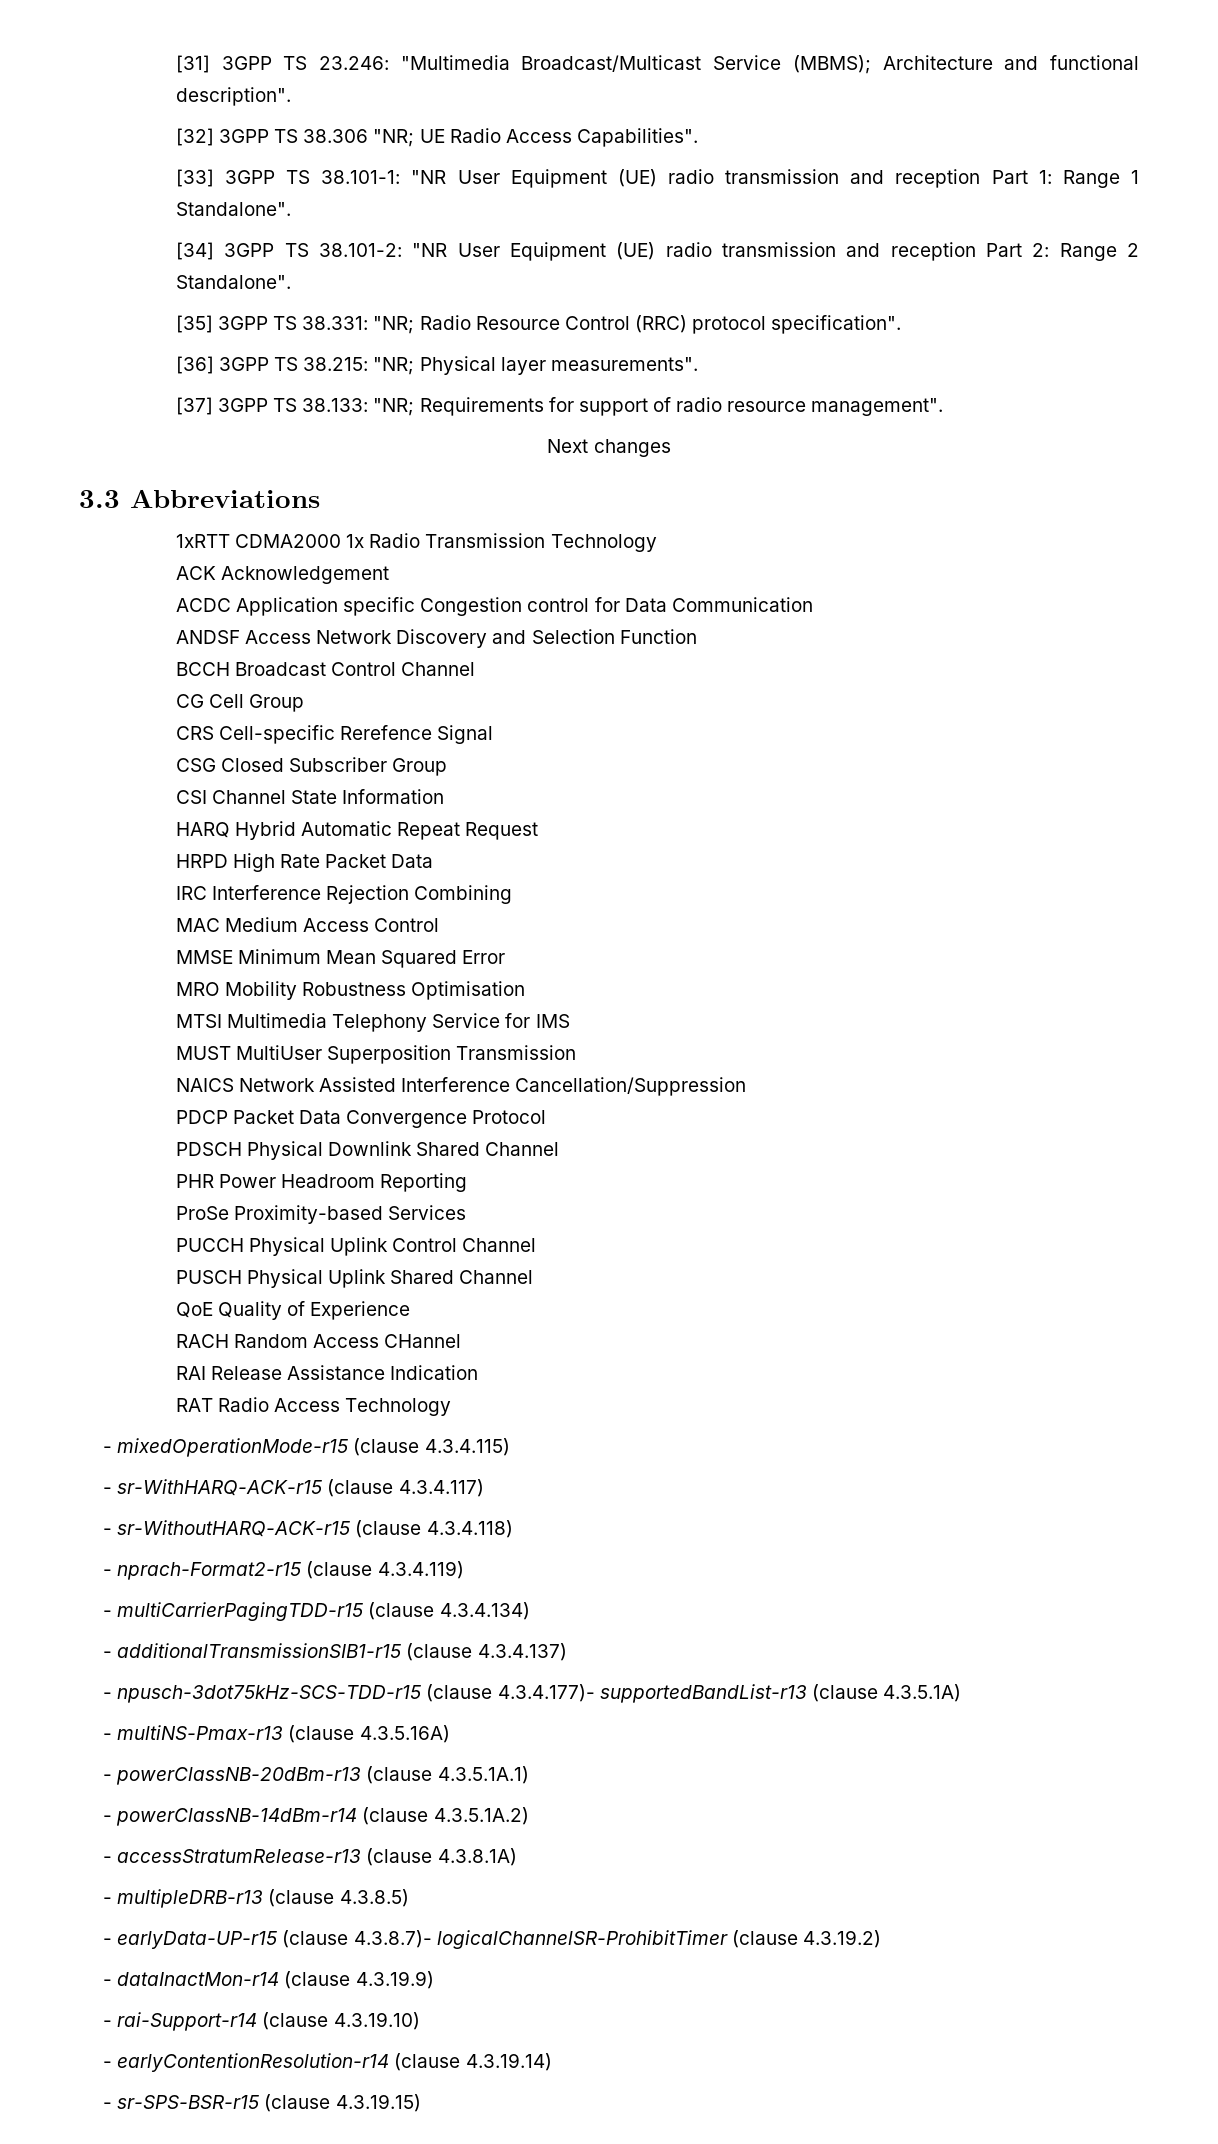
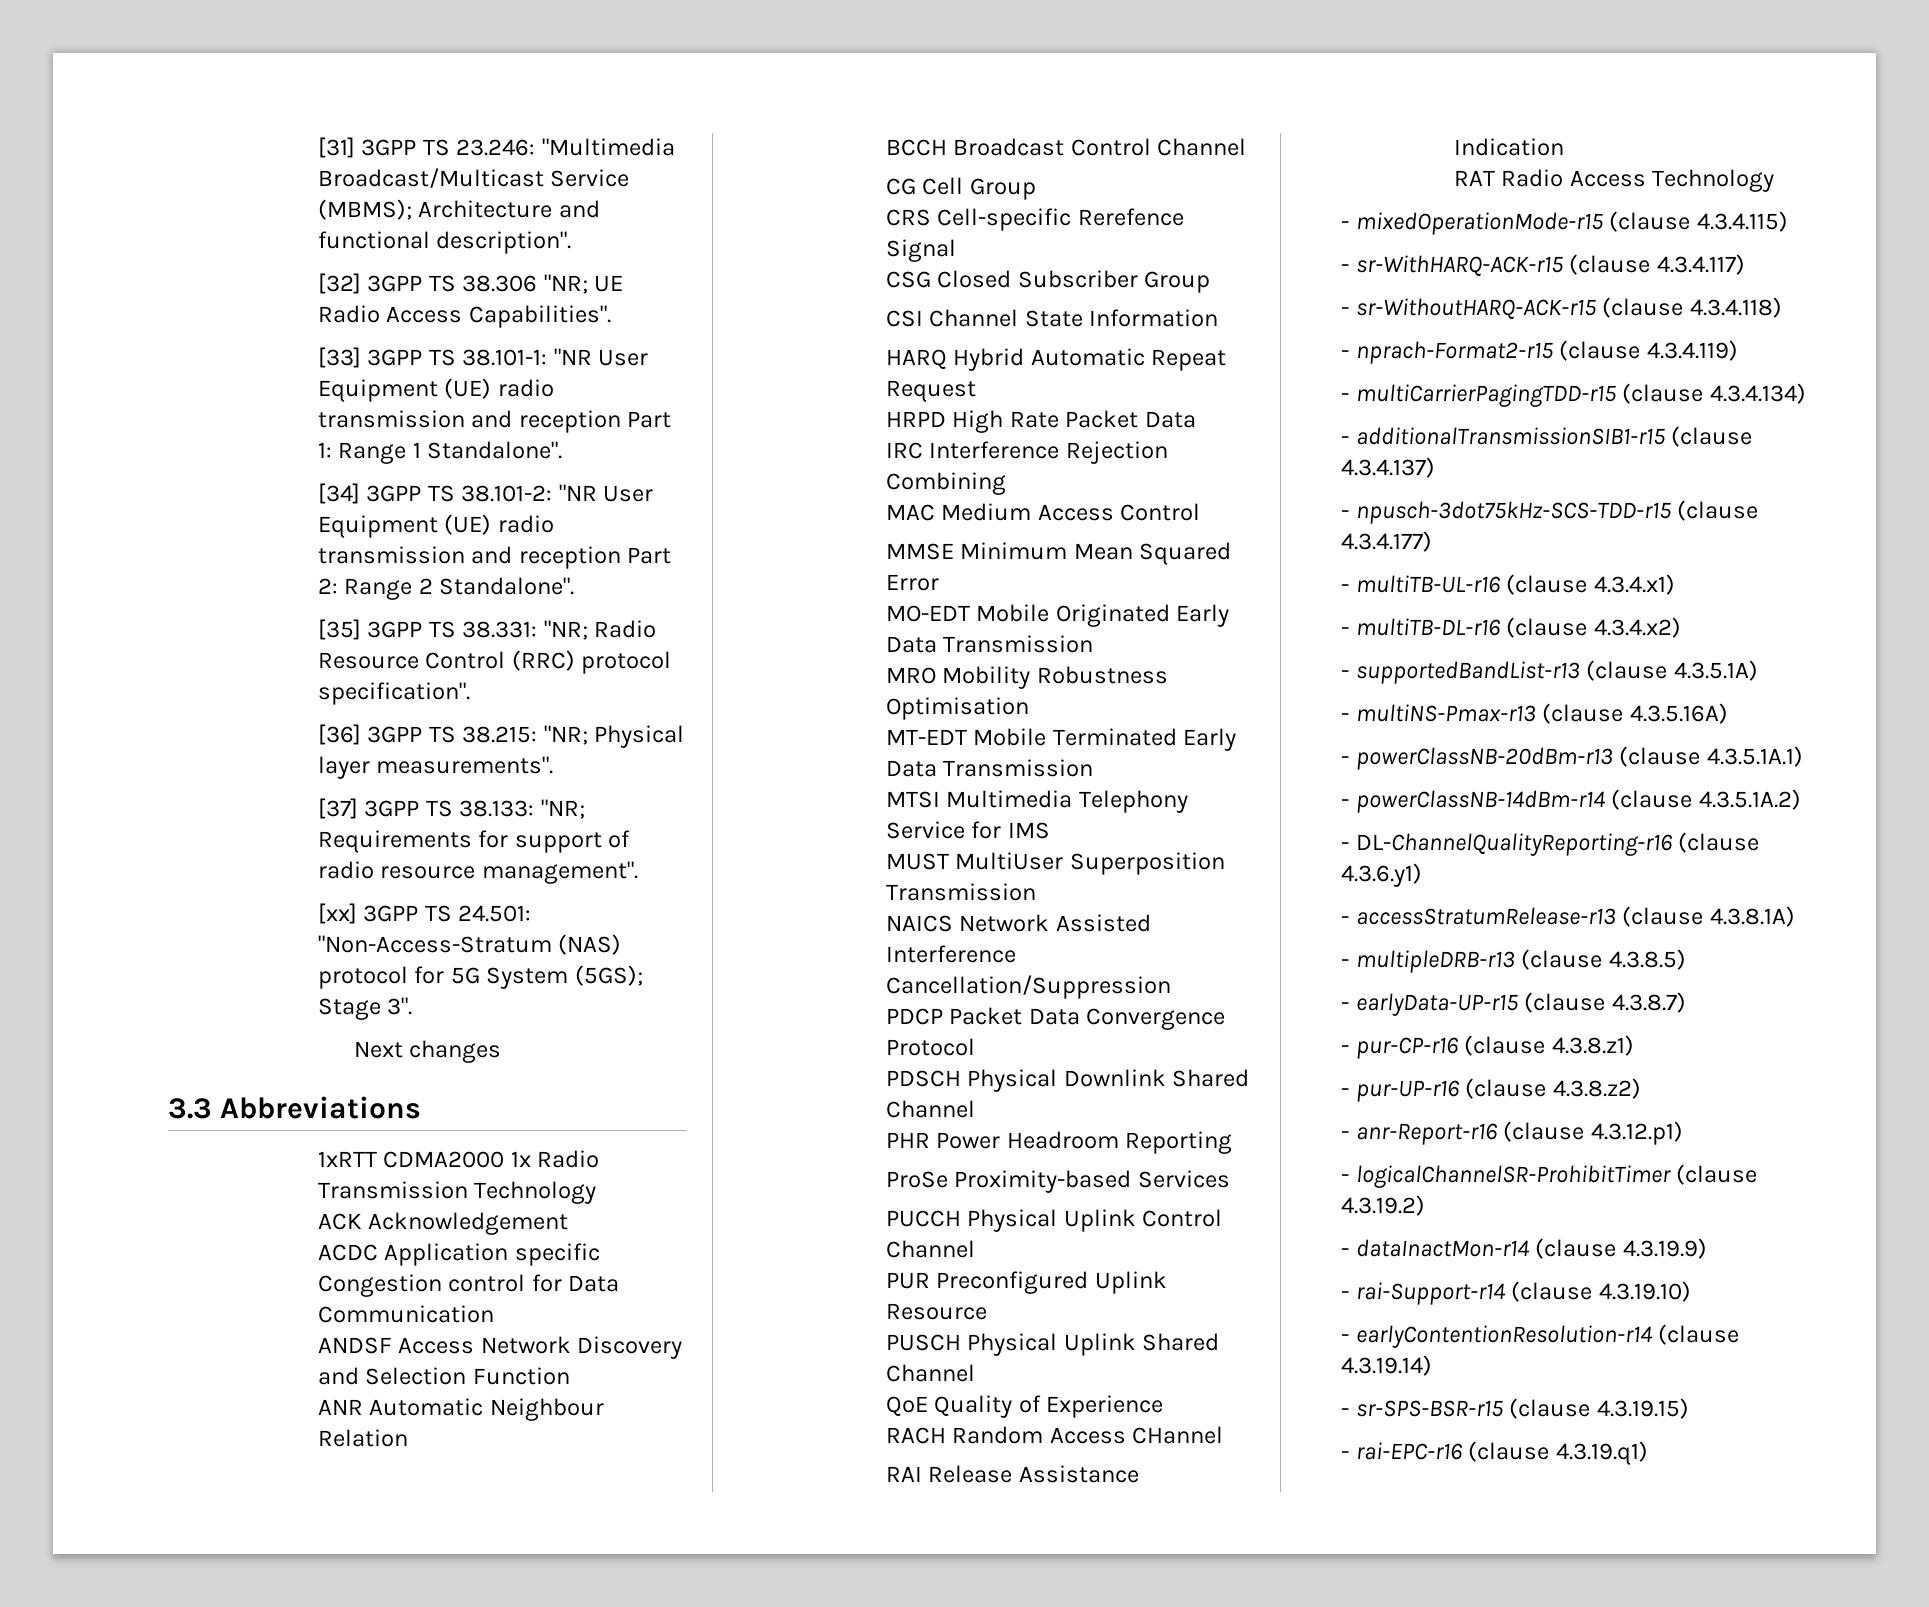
(944, 407) none -> [317,903,532,924] [317,934,622,955] [317,965,643,989] [317,997,413,1020] // [xx] 3GPP TS 24.501: "Non-Access-Stratum (NAS) protocol for 5G System (5GS); Stage 3".
(697, 636) none -> [317,1398,604,1421] [317,1429,408,1447] // ANR Automatic Neighbour Relation
[175,981,526,1000] MRO Mobility Robustness Optimisation -> [885,604,1230,627] [885,635,1094,653] [885,666,1168,689] [885,697,1029,720] [885,728,1237,751] [885,759,1094,777] MO-EDT Mobile Originated Early Data Transmission // MRO Mobility Robustness Optimisation // MT-EDT Mobile Terminated Early Data Transmission
(537, 1245) none -> [885,1271,1167,1294] [885,1303,987,1320] // PUR Preconfigured Uplink Resource
[497,1684,595,1702] 4.3.4.177)- -> [1341,531,1433,552] [1341,574,1675,595] [1341,617,1681,638] [1341,670,1350,678] 4.3.4.177) // - multiTB-UL-r16 (clause 4.3.4.x1) // - multiTB-DL-r16 (clause 4.3.4.x2) // -
(529, 1816) none -> [1341,832,1760,856] [1341,863,1423,887] // - DL-ChannelQualityReporting-r16 (clause 4.3.6.y1)
[353,1930,432,1948] 4.3.8.7)- -> [1611,992,1686,1013] [1341,1035,1634,1059] [1341,1078,1641,1102] [1341,1121,1683,1145] [1341,1174,1350,1182] 4.3.8.7) // - pur-CP-r16 (clause 4.3.8.z1) // - pur-UP-r16 (clause 4.3.8.z2) // - anr-Report-r16 (clause 4.3.12.p1) // -
(421, 2103) none -> [1341,1441,1648,1465] // - rai-EPC-r16 (clause 4.3.19.q1)

